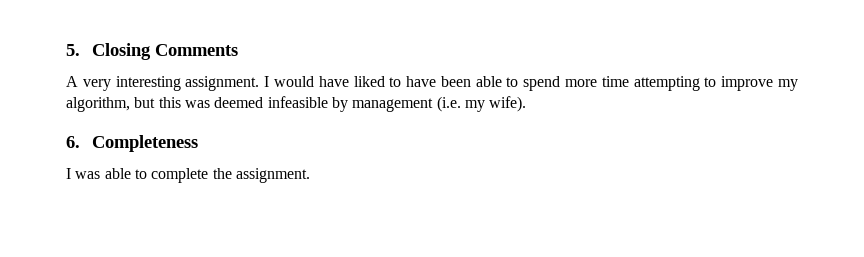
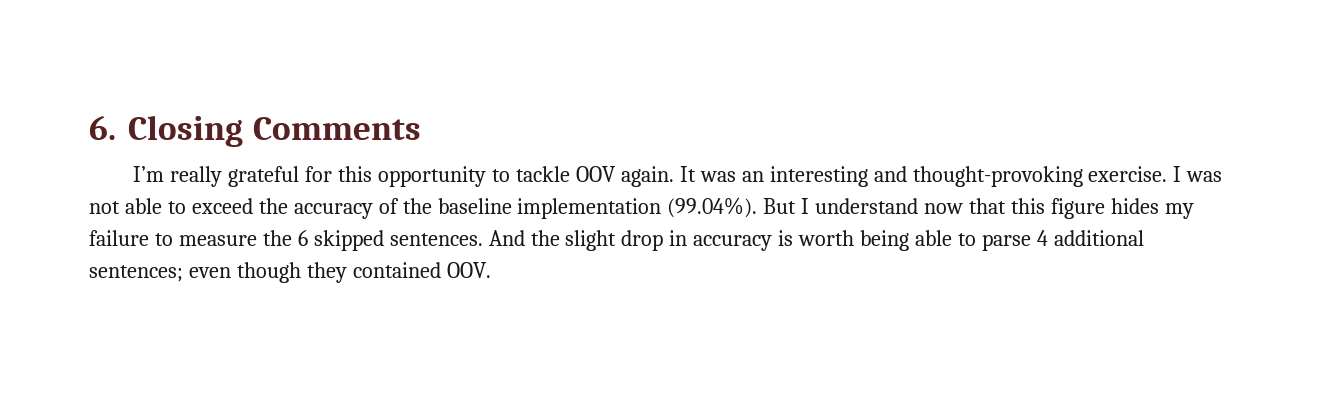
[66,44,80,56] 5. -> [89,115,116,140] 6.
[66,76,798,91] [66,96,527,112] [66,135,198,152] [66,168,310,183] A very interesting assignment. I would have liked to have been able to spend more time attempting to improve my algorithm, but this was deemed infeasible by management (i.e. my wife). // 6. Completeness // I was able to complete the assignment. -> [133,166,1223,187] [89,197,1194,219] [89,230,1144,251] [89,262,491,283] I’m really grateful for this opportunity to tackle OOV again. It was an interesting and thought-provoking exercise. I was not able to exceed the accuracy of the baseline implementation (99.04%). But I understand now that this figure hides my failure to measure the 6 skipped sentences. And the slight drop in accuracy is worth being able to parse 4 additional sentences; even though they contained OOV.

